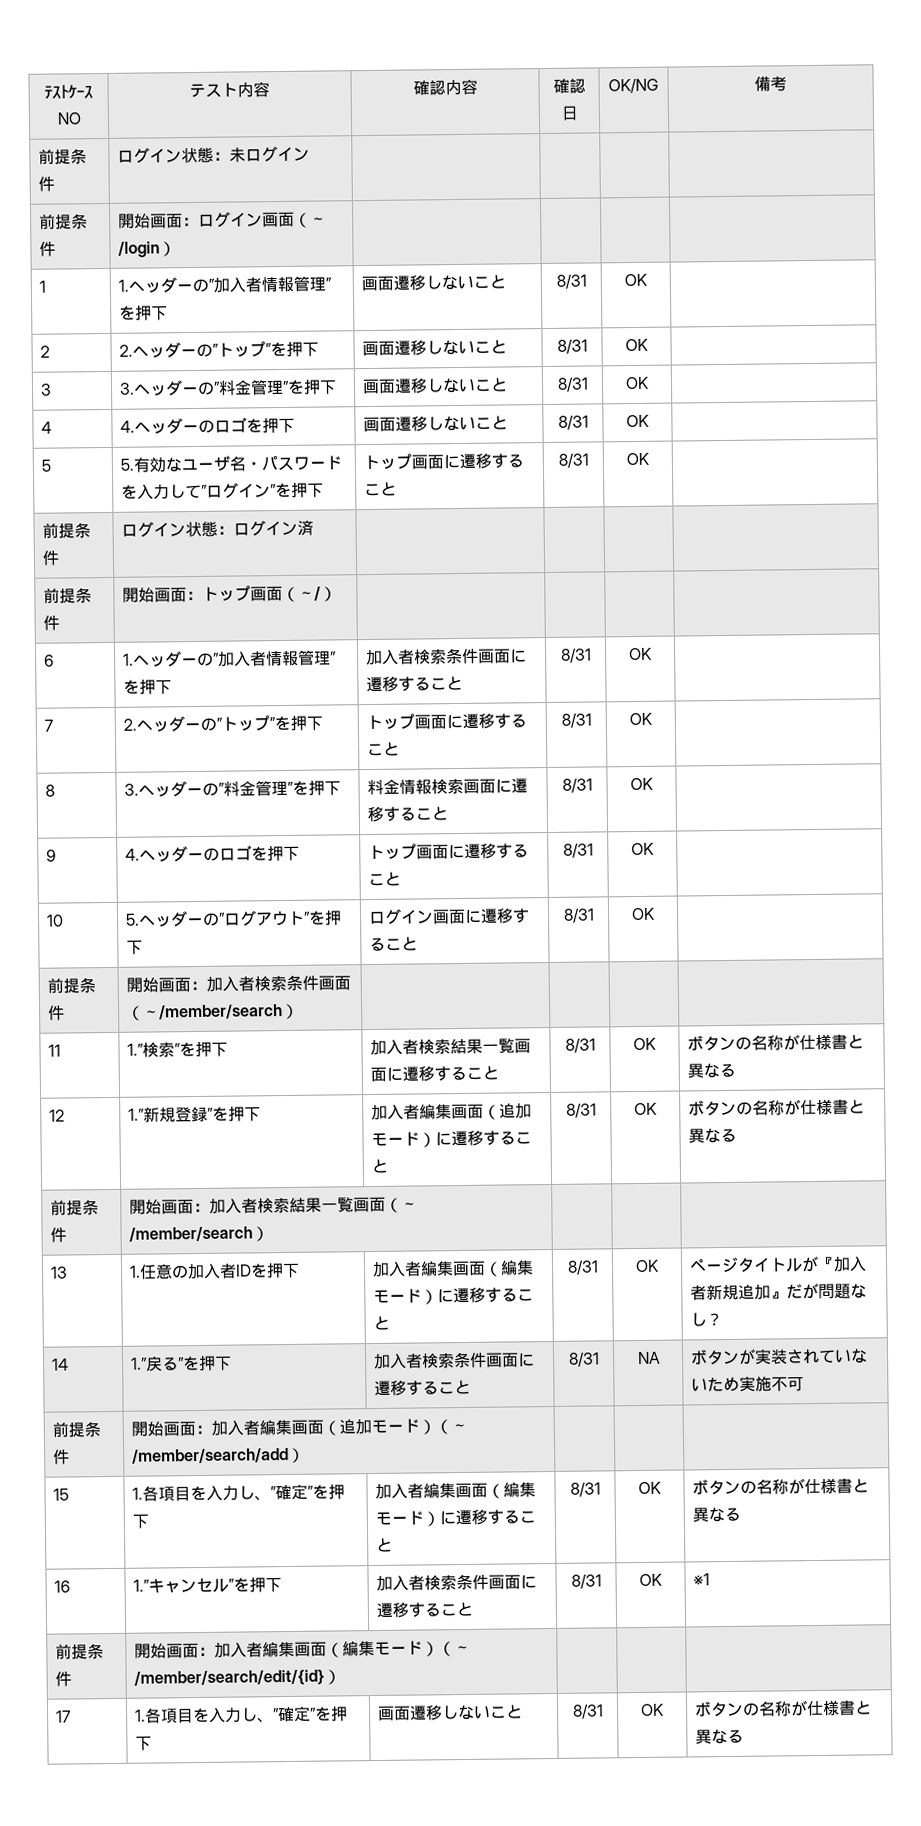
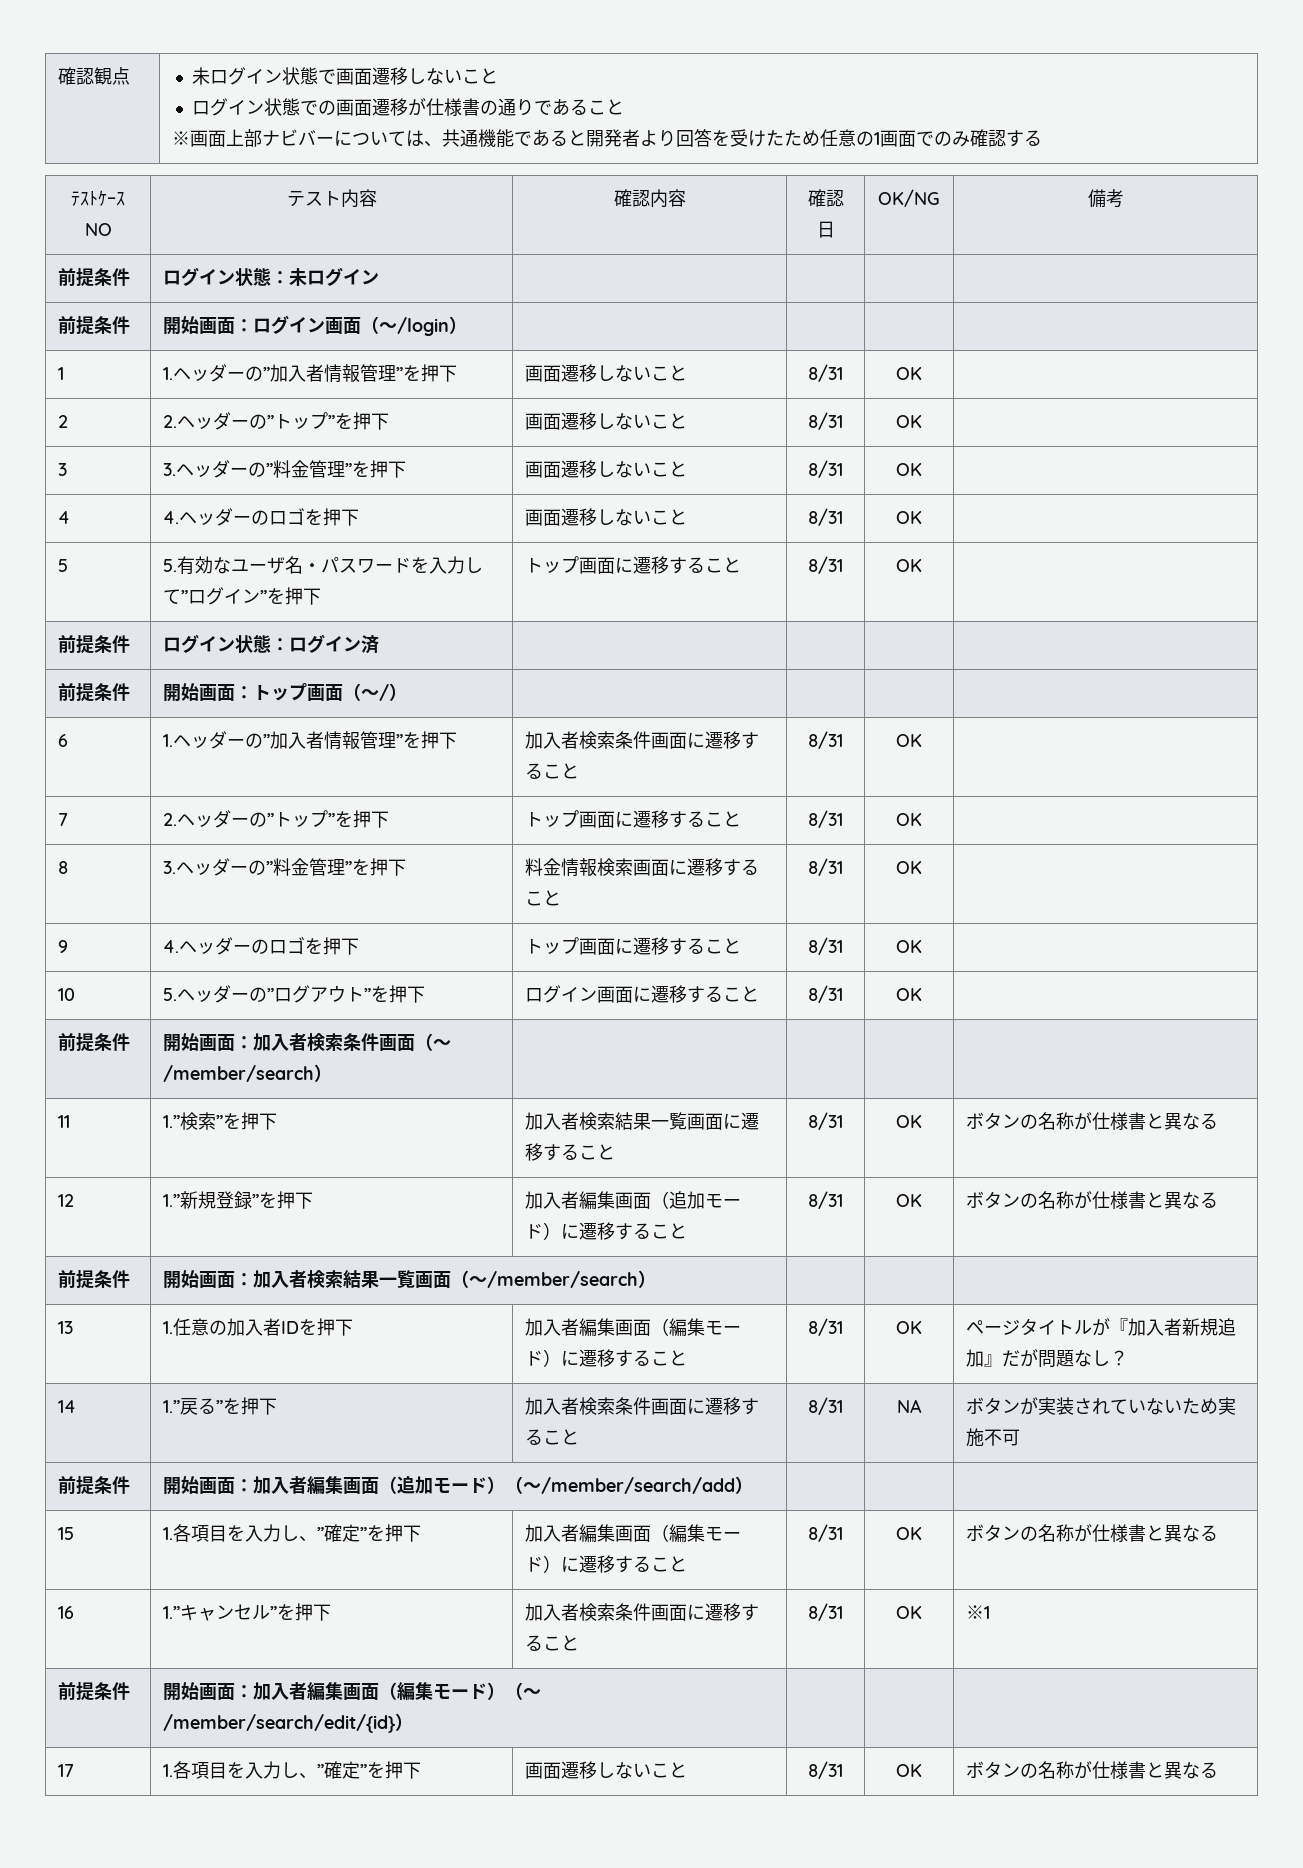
(44, 92) none -> [57,67,130,85] [191,67,498,85] [191,98,624,116] [171,129,1042,148] 確認観点 | 未ログイン状態で画面遷移しないこと // ログイン状態での画面遷移が仕様書の通りであること // ※画面上部ナビバーについては、共通機能であると開発者より回答を受けたため任意の1画面でのみ確認する //

